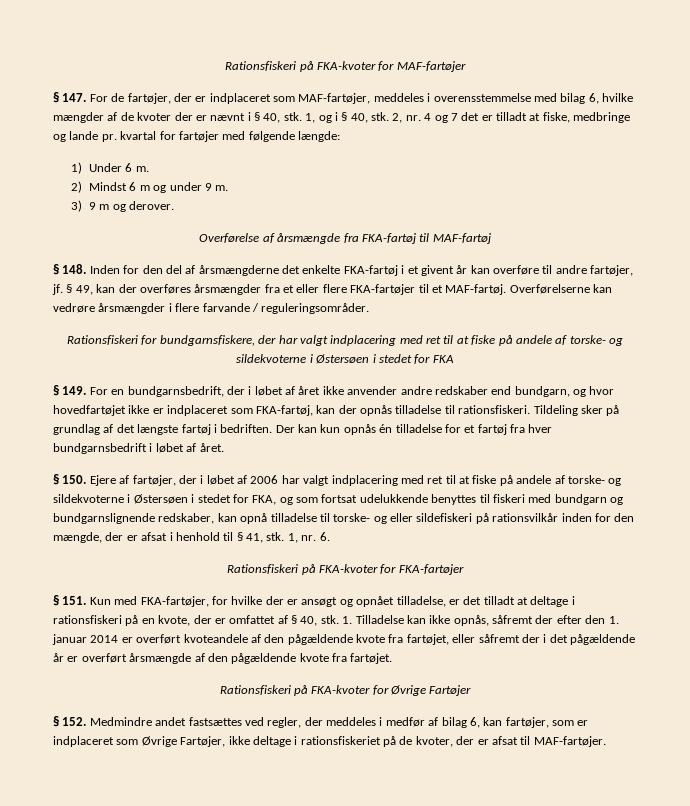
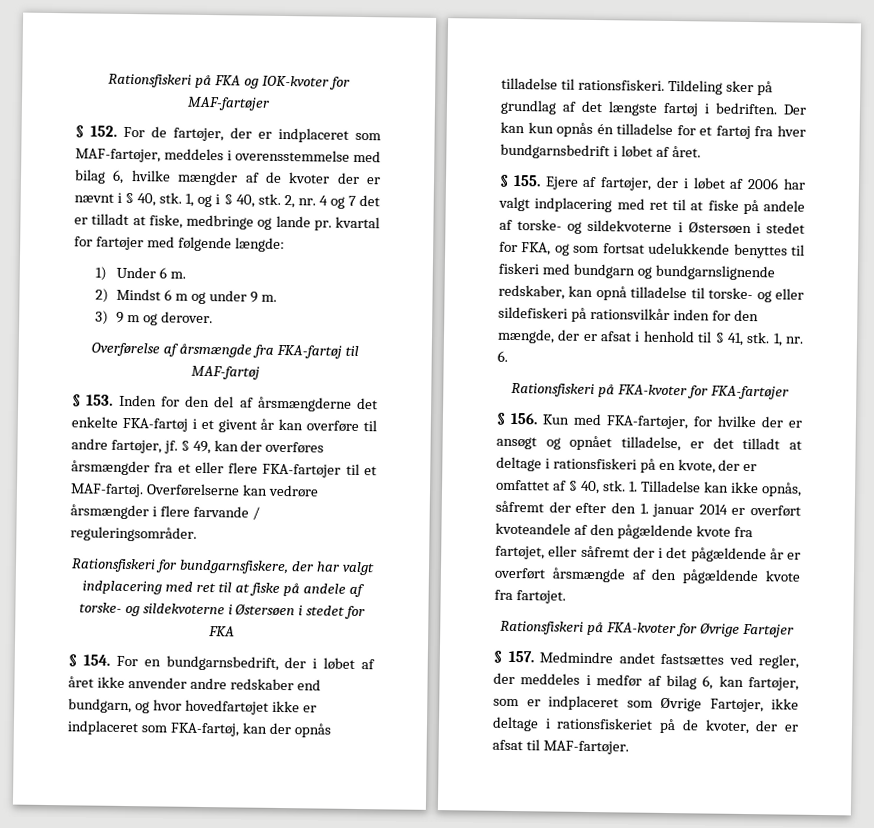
[225,61,376,72] Rationsfiskeri på FKA-kvoter -> [108,73,329,89] Rationsfiskeri på FKA og IOK-kvoter
[62,93,87,102] 147. -> [90,125,117,137] 152.
[62,264,87,274] 148. -> [86,394,114,406] 153.
[62,386,87,395] 149. -> [82,654,110,666] 154.
[62,475,87,484] 150. -> [512,174,541,187] 155.
[62,596,87,605] 151. -> [510,412,538,425] 156.
[62,717,87,726] 152. -> [507,650,534,663] 157.

